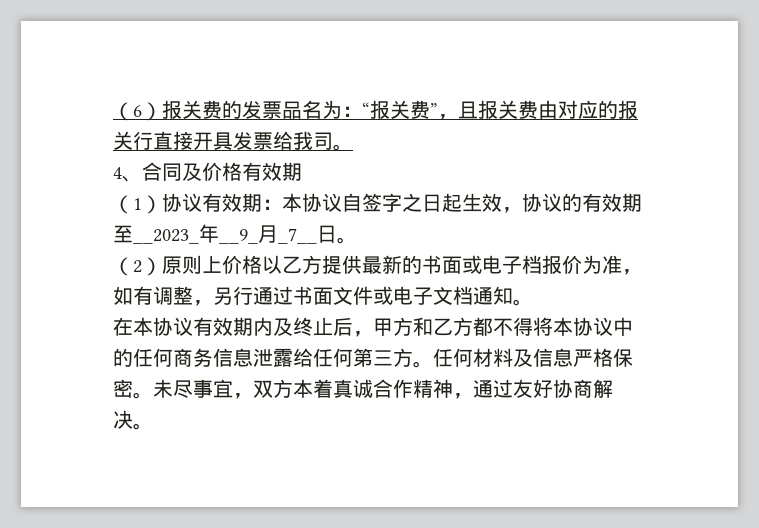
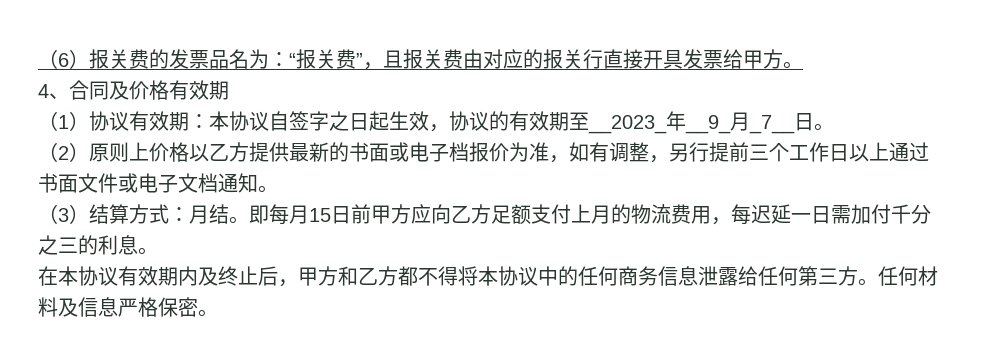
[293,131,333,150] 我司 -> [743,49,783,69] 甲方
(253, 295) none -> [709,142,889,162] 提前三个工作日以上
(533, 302) none -> [38,204,931,225] [38,235,158,255] // （3）结算方式：月结。即每月15日前甲方应向乙方足额支付上月的物流费用，每迟延一日需加付千分之三的利息。
[153,379,613,399] [113,410,153,430] 未尽事宜，双方本着真诚合作精神，通过友好协商解决。 -> (218, 313) none

